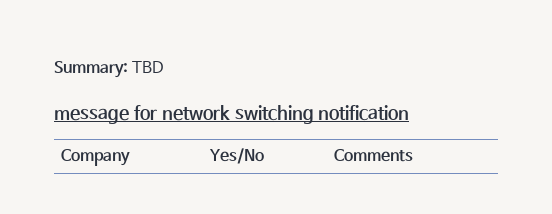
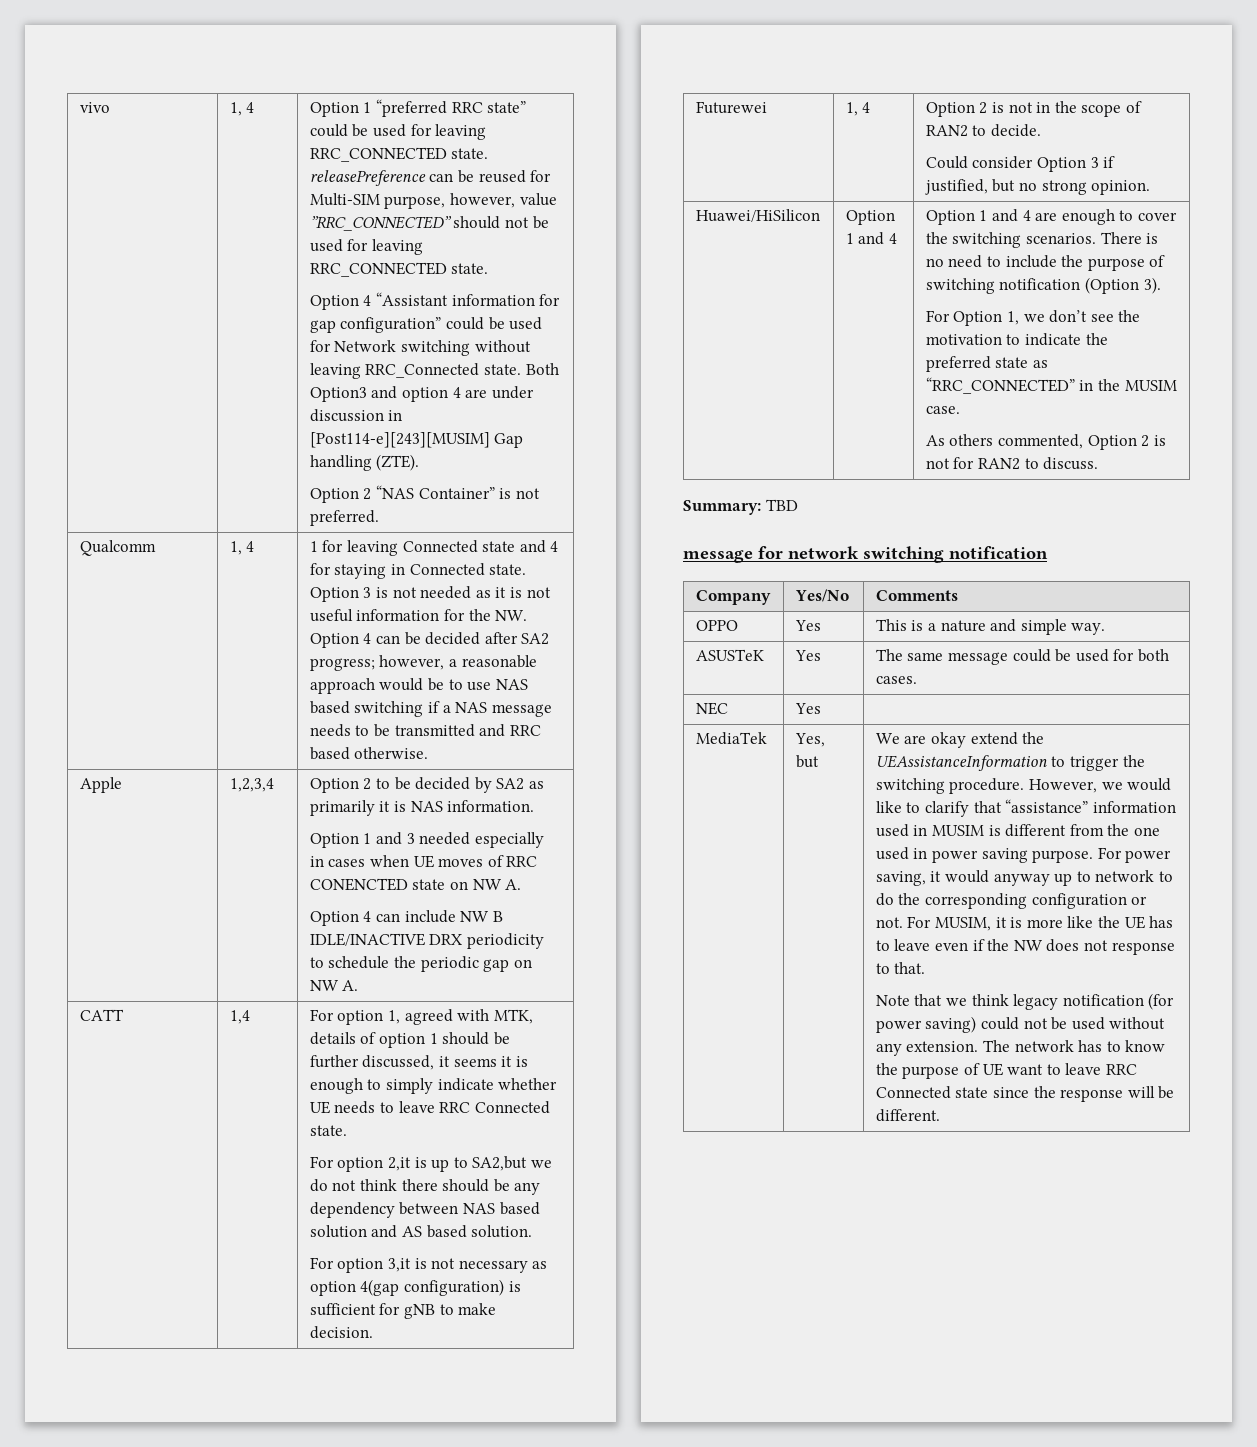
(54, 69) none -> [79,102,110,113] [229,102,255,116] [309,99,527,117] [309,124,487,140] [309,147,489,162] [309,170,552,186] [309,193,557,209] [309,216,549,231] [309,239,424,255] [309,262,489,277] [309,292,561,310] [309,317,543,333] [309,340,531,356] [309,363,559,379] [309,386,534,402] [309,409,403,422] [309,432,524,448] [309,454,420,471] [309,485,540,503] [309,510,379,526] [79,540,156,556] [229,541,255,555] [309,540,559,556] [309,563,527,579] [309,586,551,602] [309,609,528,622] [309,632,550,648] [309,655,537,671] [309,678,528,694] [309,701,552,717] [309,724,541,737] [309,747,429,760] [79,777,122,793] [229,778,274,792] [309,777,544,793] [309,800,535,816] [309,832,544,848] [309,855,538,868] [309,878,522,891] [309,910,503,926] [309,933,545,949] [309,956,532,972] [309,980,359,991] [79,1009,124,1021] [229,1010,250,1024] [309,1009,533,1025] [309,1032,510,1048] [309,1055,528,1070] [309,1078,558,1094] [309,1101,550,1114] [309,1125,347,1136] [309,1156,552,1172] [309,1179,541,1195] [309,1202,540,1218] [309,1225,533,1238] [309,1257,548,1273] [309,1279,521,1296] [309,1303,497,1319] [309,1326,373,1339] [695,101,767,114] [845,102,871,116] [925,101,1142,117] [925,124,1042,137] [925,156,1116,172] [924,179,1151,195] [695,209,820,222] [845,210,895,225] [845,232,898,245] [925,209,1177,225] [925,232,1159,248] [925,255,1166,271] [925,277,1161,294] [925,310,1141,326] [925,333,1108,346] [925,356,1049,372] [925,377,1177,394] [925,406,960,414] [925,434,1166,450] [925,457,1099,470] vivo | 1, 4 | Option 1 “preferred RRC state” could be used for leaving RRC_CONNECTED state. releasePreference can be reused for Multi-SIM purpose, however, value ”RRC_CONNECTED” should not be used for leaving RRC_CONNECTED state. // Option 4 “Assistant information for gap configuration” could be used for Network switching without leaving RRC_Connected state. Both Option3 and option 4 are under discussion in [Post114-e][243][MUSIM] Gap handling (ZTE). // Option 2 “NAS Container” is not preferred. // Qualcomm | 1, 4 | 1 for leaving Connected state and 4 for staying in Connected state. Option 3 is not needed as it is not useful information for the NW. Option 4 can be decided after SA2 progress; however, a reasonable approach would be to use NAS based switching if a NAS message needs to be transmitted and RRC based otherwise. // Apple | 1,2,3,4 | Option 2 to be decided by SA2 as primarily it is NAS information. // Option 1 and 3 needed especially in cases when UE moves of RRC CONENCTED state on NW A. // Option 4 can include NW B IDLE/INACTIVE DRX periodicity to schedule the periodic gap on NW A. // CATT | 1,4 | For option 1, agreed with MTK, details of option 1 should be further discussed, it seems it is enough to simply indicate whether UE needs to leave RRC Connected state. // For option 2,it is up to SA2,but we do not think there should be any dependency between NAS based solution and AS based solution. // For option 3,it is not necessary as option 4(gap configuration) is sufficient for gNB to make decision. // Futurewei | 1, 4 | Option 2 is not in the scope of RAN2 to decide. // Could consider Option 3 if justified, but no strong opinion. // Huawei/HiSilicon | Option 1 and 4 | Option 1 and 4 are enough to cover the switching scenarios. There is no need to include the purpose of switching notification (Option 3). // For Option 1, we don’t see the motivation to indicate the preferred state as “RRC_CONNECTED” in the MUSIM case. // As others commented, Option 2 is not for RAN2 to discuss. //
(414, 155) none -> [695,620,738,631] [794,620,821,631] [875,619,1106,635] [695,649,764,661] [794,650,821,661] [875,649,1169,665] [875,676,917,684] [695,702,728,715] [794,703,821,714] [695,732,767,745] [794,733,825,747] [795,755,819,768] [875,732,1045,748] [875,755,1145,771] [875,778,1172,794] [875,799,1176,817] [875,824,1160,837] [875,847,1172,863] [875,870,1173,886] [875,893,1148,909] [875,916,1174,931] [875,939,1175,955] [875,962,926,974] [875,993,1175,1010] [875,1016,1166,1033] [875,1040,1166,1056] [875,1063,1137,1079] [875,1086,1175,1102] [875,1109,940,1122] // OPPO | Yes | This is a nature and simple way. // ASUSTeK | Yes | The same message could be used for both cases. // NEC | Yes | // MediaTek | Yes, but | We are okay extend the UEAssistanceInformation to trigger the switching procedure. However, we would like to clarify that “assistance” information used in MUSIM is different from the one used in power saving purpose. For power saving, it would anyway up to network to do the corresponding configuration or not. For MUSIM, it is more like the UE has to leave even if the NW does not response to that. // Note that we think legacy notification (for power saving) could not be used without any extension. The network has to know the purpose of UE want to leave RRC Connected state since the response will be different.

